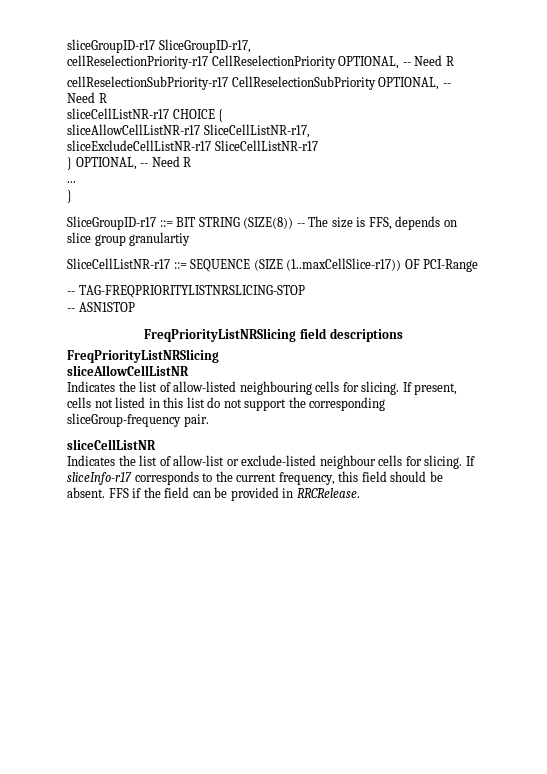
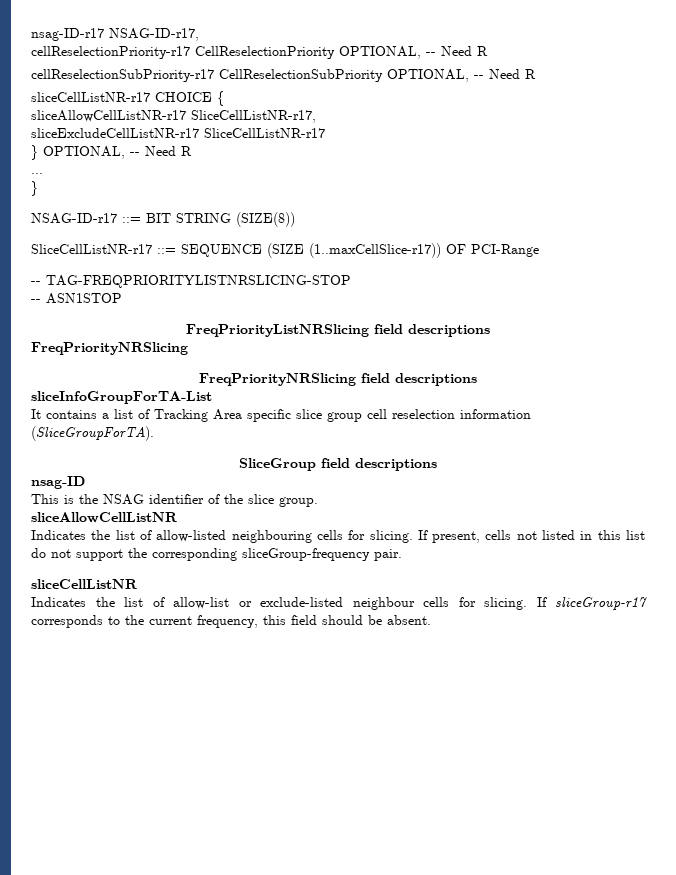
[67,39,251,53] sliceGroupID-r17 SliceGroupID-r17, -> [31,28,199,41] nsag-ID-r17 NSAG-ID-r17,
[67,216,156,230] SliceGroupID-r17 -> [31,213,117,224] NSAG-ID-r17
[296,216,457,230] [67,232,191,246] -- The size is FFS, depends on slice group granulartiy -> (295, 219) none
[67,349,219,363] FreqPriorityListNRSlicing -> [31,342,188,355] [199,373,477,386] [31,391,212,404] [31,409,531,422] [31,426,154,441] [239,458,437,471] [31,476,85,489] [31,494,318,507] FreqPriorityNRSlicing // FreqPriorityNRSlicing field descriptions // sliceInfoGroupForTA-List // It contains a list of Tracking Area specific slice group cell reselection information (SliceGroupForTA). // SliceGroup field descriptions // nsag-ID // This is the NSAG identifier of the slice group.
[67,472,132,485] sliceInfo-r17 -> [555,597,647,610] sliceGroup-r17
[108,487,360,501] FFS if the field can be provided in RRCRelease. -> (431, 620) none

